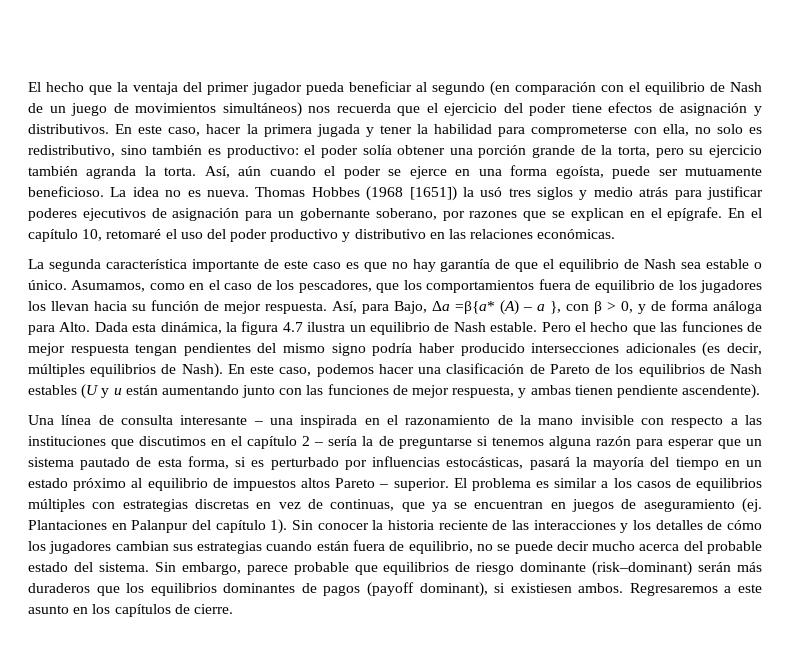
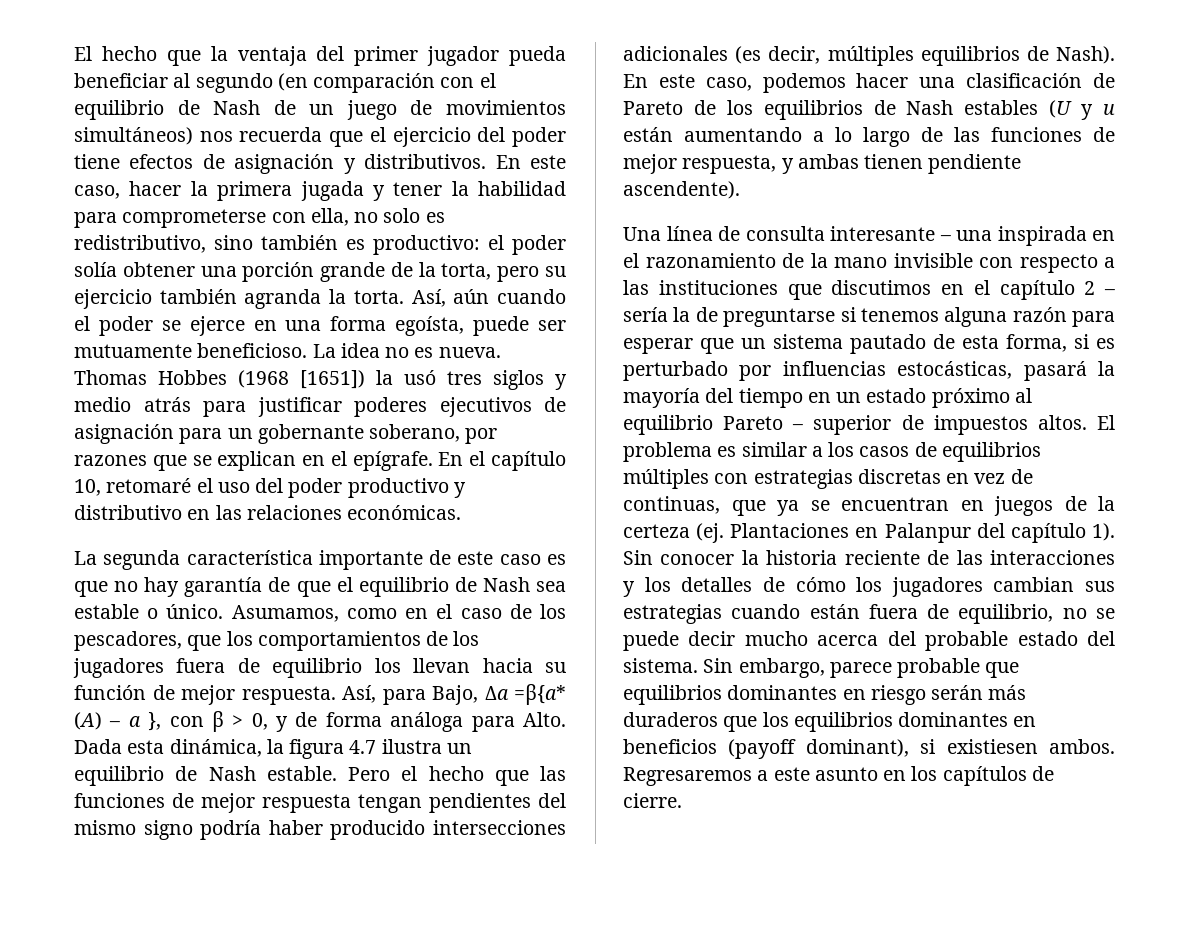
[538,279,763,293] fuera de equilibrio de los jugadores -> [426,631,480,646] [73,658,363,678] de los jugadores fuera de equilibrio
[242,385,303,398] junto con -> [813,127,943,147] a lo largo de
[212,478,449,491] de impuestos altos Pareto – superior. -> [723,415,1087,435] Pareto – superior de impuestos altos.
[643,499,735,512] aseguramiento -> [1098,496,1115,511] [623,524,690,538] la certeza
[455,561,693,576] de riesgo dominante (risk–dominant) -> [727,685,926,705] dominantes en riesgo
[301,583,361,596] de pagos -> [1013,716,1037,727] [623,739,717,754] en beneficios

